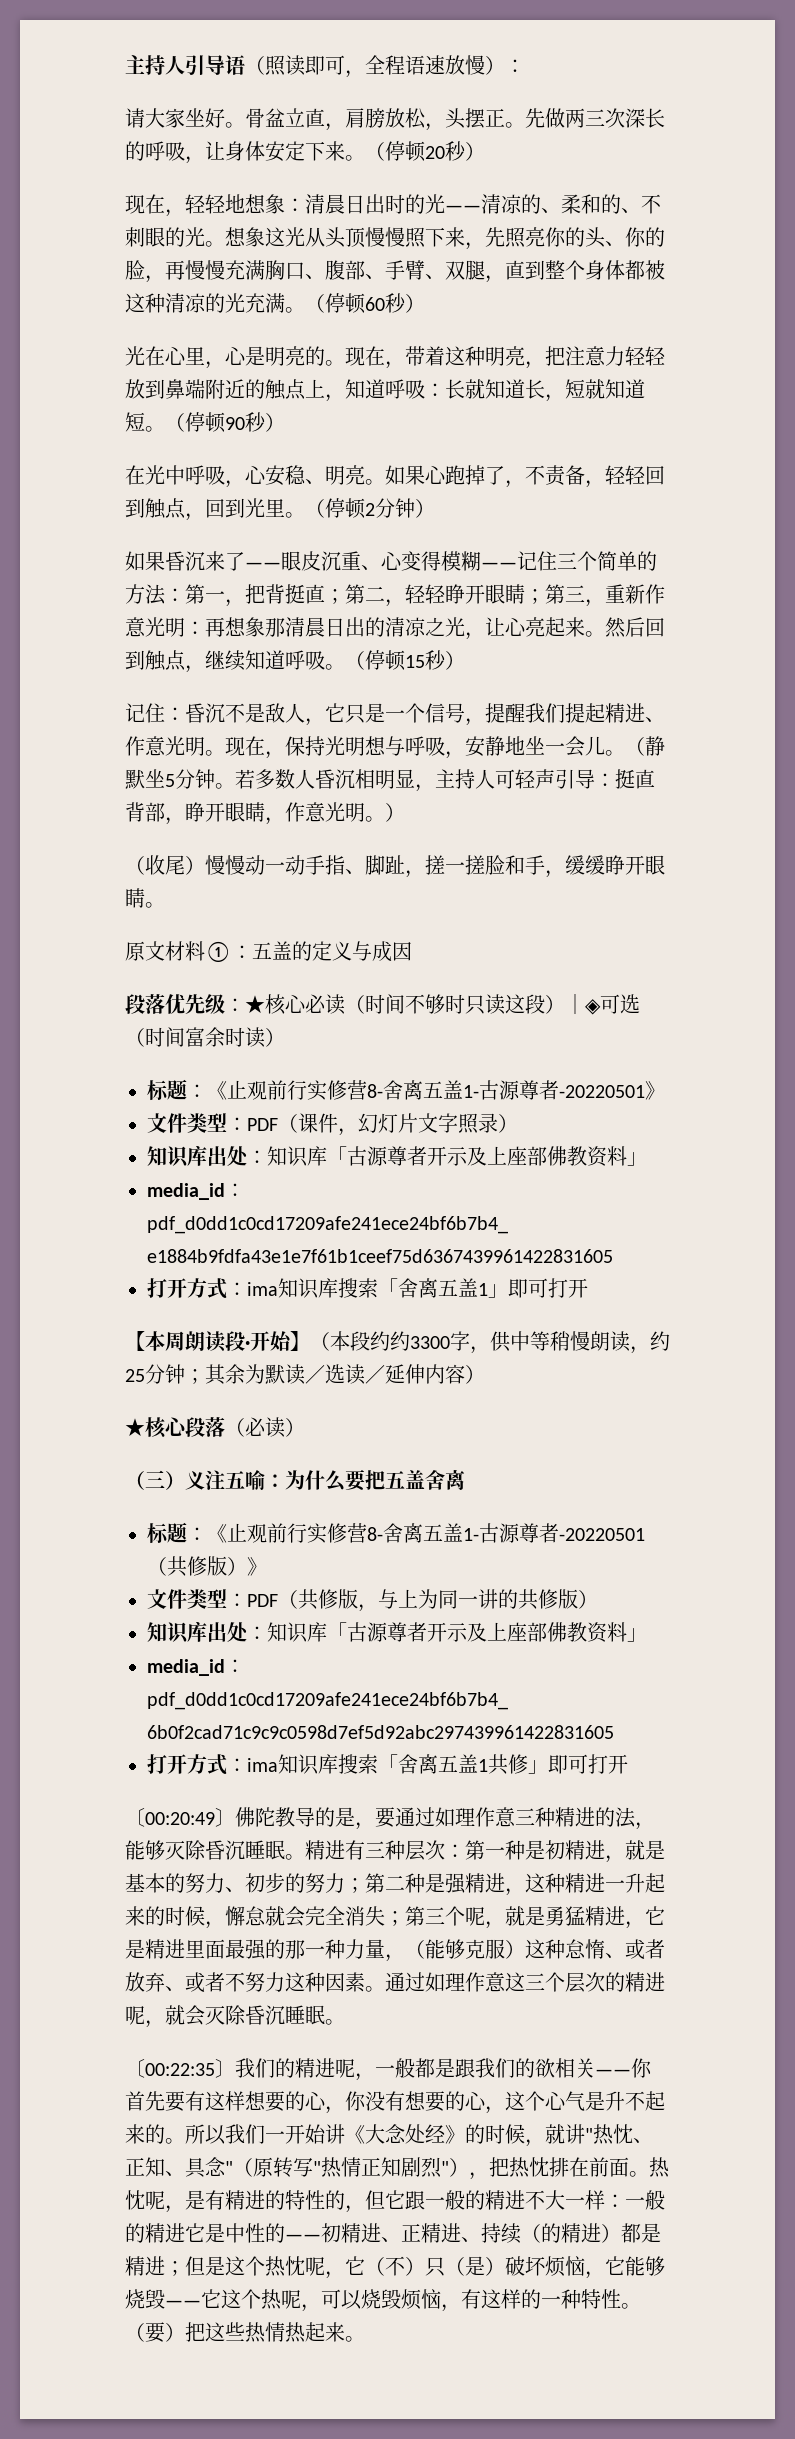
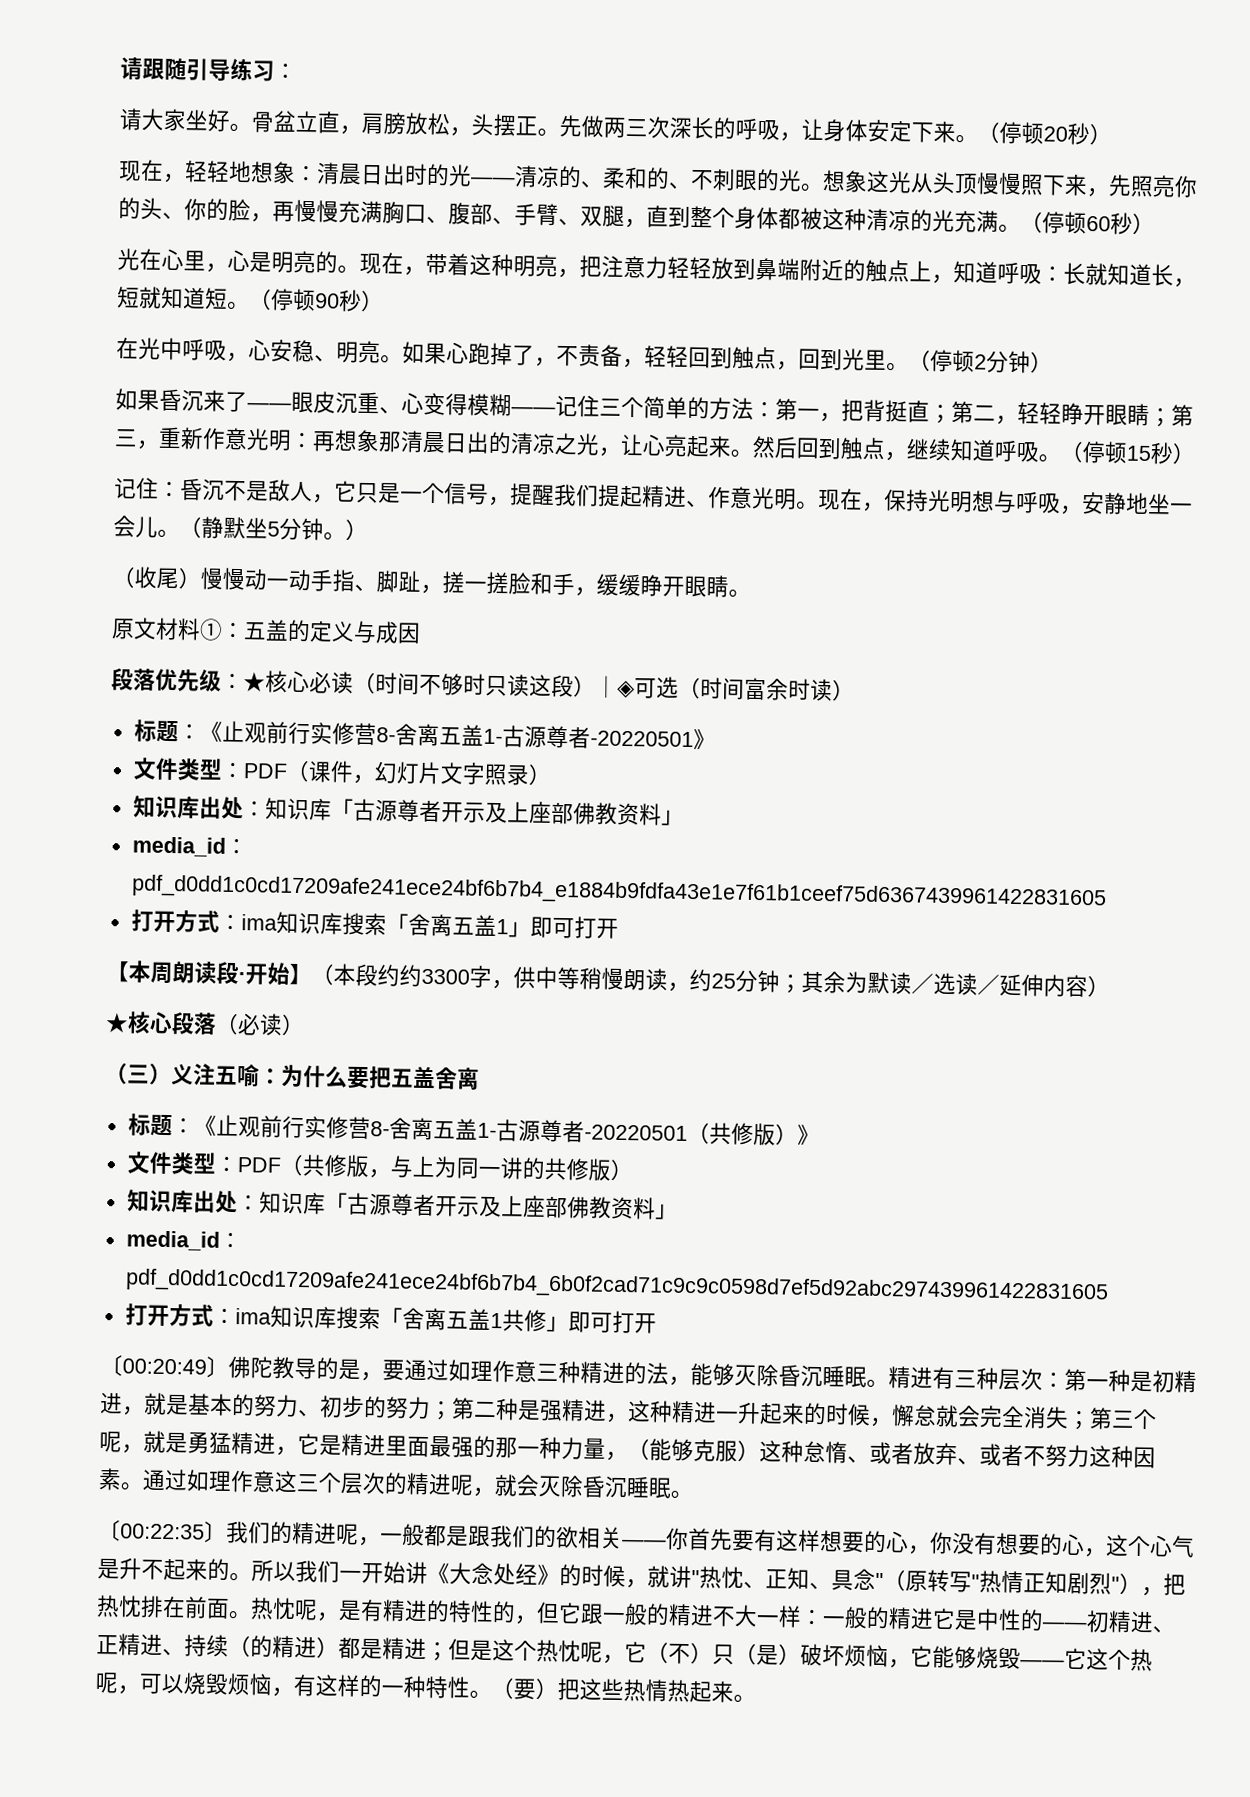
[125,55,505,78] 主持人引导语（照读即可，全程语速放慢） -> [120,57,275,82] 请跟随引导练习
[235,769,655,792] [125,802,385,825] 若多数人昏沉相明显，主持人可轻声引导：挺直背部，睁开眼睛，作意光明。 -> (346, 536) none

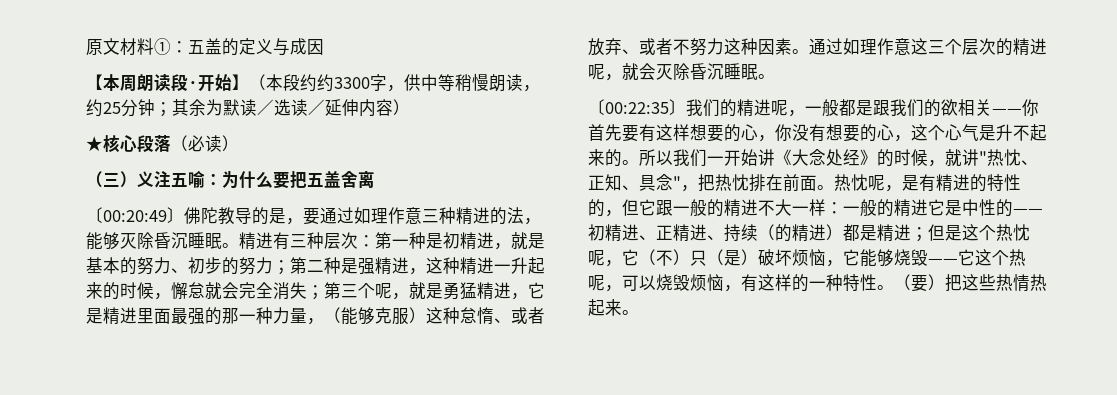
[120,57,297,82] [119,108,1112,146] [118,159,1198,198] [118,197,1155,236] [117,248,1196,288] [117,286,384,313] [116,337,1053,374] [115,388,1194,428] [114,426,1196,465] [114,477,1193,515] [113,515,368,542] [112,566,751,598] 请跟随引导练习： // 请大家坐好。骨盆立直，肩膀放松，头摆正。先做两三次深长的呼吸，让身体安定下来。（停顿20秒） // 现在，轻轻地想象：清晨日出时的光——清凉的、柔和的、不刺眼的光。想象这光从头顶慢慢照下来，先照亮你的头、你的脸，再慢慢充满胸口、腹部、手臂、双腿，直到整个身体都被这种清凉的光充满。（停顿60秒） // 光在心里，心是明亮的。现在，带着这种明亮，把注意力轻轻放到鼻端附近的触点上，知道呼吸：长就知道长，短就知道短。（停顿90秒） // 在光中呼吸，心安稳、明亮。如果心跑掉了，不责备，轻轻回到触点，回到光里。（停顿2分钟） // 如果昏沉来了——眼皮沉重、心变得模糊——记住三个简单的方法：第一，把背挺直；第二，轻轻睁开眼睛；第三，重新作意光明：再想象那清晨日出的清凉之光，让心亮起来。然后回到触点，继续知道呼吸。（停顿15秒） // 记住：昏沉不是敌人，它只是一个信号，提醒我们提起精进、作意光明。现在，保持光明想与呼吸，安静地坐一会儿。（静默坐5分钟。） // （收尾）慢慢动一动手指、脚趾，搓一搓脸和手，缓缓睁开眼睛。 // -> (86, 47) none
[111,668,855,702] [133,719,716,751] [132,757,552,786] [132,795,684,826] [131,836,248,857] [130,874,1107,911] [130,909,619,939] // 段落优先级：★核心必读（时间不够时只读这段）｜◈可选（时间富余时读） // 标题：《止观前行实修营8-舍离五盖1-古源尊者-20220501》 // 文件类型：PDF（课件，幻灯片文字照录） // 知识库出处：知识库「古源尊者开示及上座部佛教资料」 // media_id：pdf_d0dd1c0cd17209afe241ece24bf6b7b4_e1884b9fdfa43e1e7f61b1ceef75d6367439961422831605 // 打开方式：ima知识库搜索「舍离五盖1」即可打开 -> (324, 47) none
[127,1113,820,1147] [126,1151,633,1182] [126,1189,678,1220] [125,1230,242,1251] [124,1268,1109,1305] [124,1303,657,1334] // 标题：《止观前行实修营8-舍离五盖1-古源尊者-20220501（共修版）》 // 文件类型：PDF（共修版，与上为同一讲的共修版） // 知识库出处：知识库「古源尊者开示及上座部佛教资料」 // media_id：pdf_d0dd1c0cd17209afe241ece24bf6b7b4_6b0f2cad71c9c9c0598d7ef5d92abc297439961422831605 // 打开方式：ima知识库搜索「舍离五盖1共修」即可打开 -> (375, 179) none
[883,1569,1142,1596] （原转写"热情正知剧烈"） -> (681, 182) none

